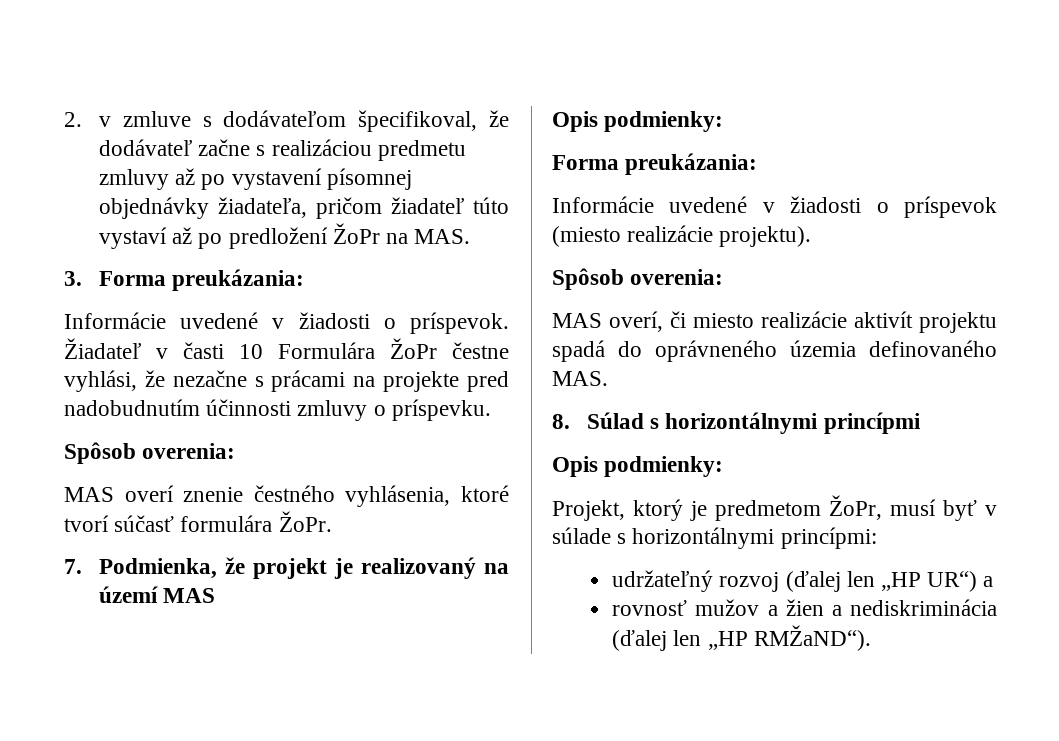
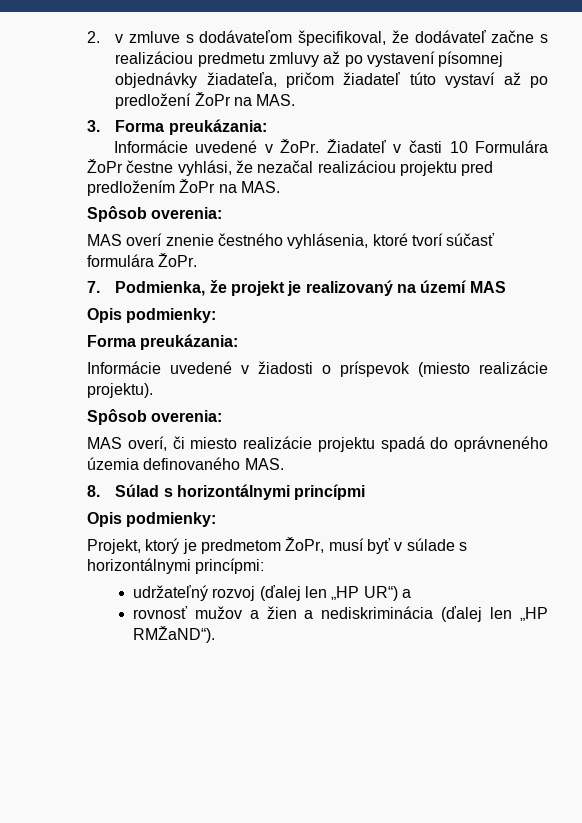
[298,312,509,334] žiadosti o príspevok. -> [280,139,320,153] ŽoPr.
[172,370,509,392] [64,399,491,421] nezačne s prácami na projekte pred nadobudnutím účinnosti zmluvy o príspevku. -> [257,160,494,176] [87,179,280,196] nezačal realizáciou projektu pred predložením ŽoPr na MAS.
[854,311,913,328] aktivít -> (312, 442) none

